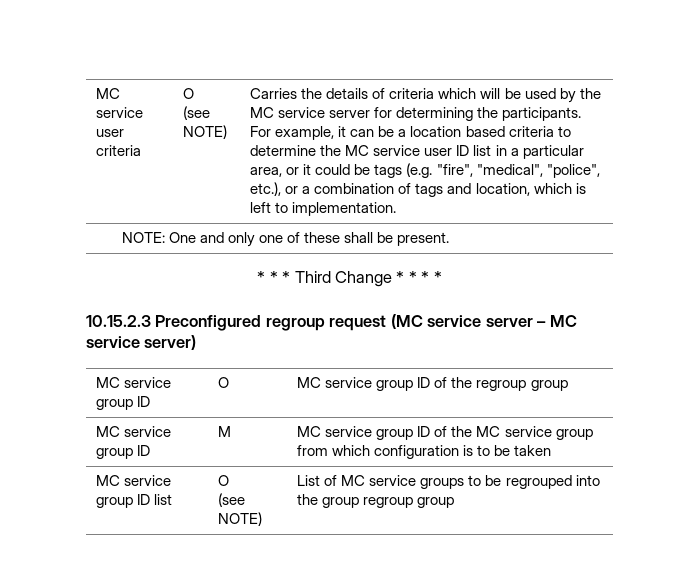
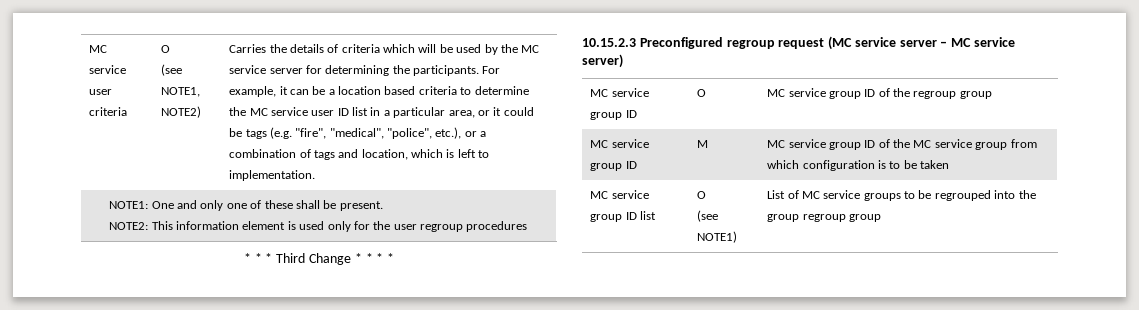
[183,125,228,139] NOTE) -> [161,87,201,97] [161,106,202,118] NOTE1, NOTE2)
[121,232,165,243] NOTE: -> [109,201,149,209] NOTE1:
(450, 239) none -> [109,221,528,232] // NOTE2: This information element is used only for the user regroup procedures
[218,512,263,526] NOTE) -> [697,231,738,243] NOTE1)

